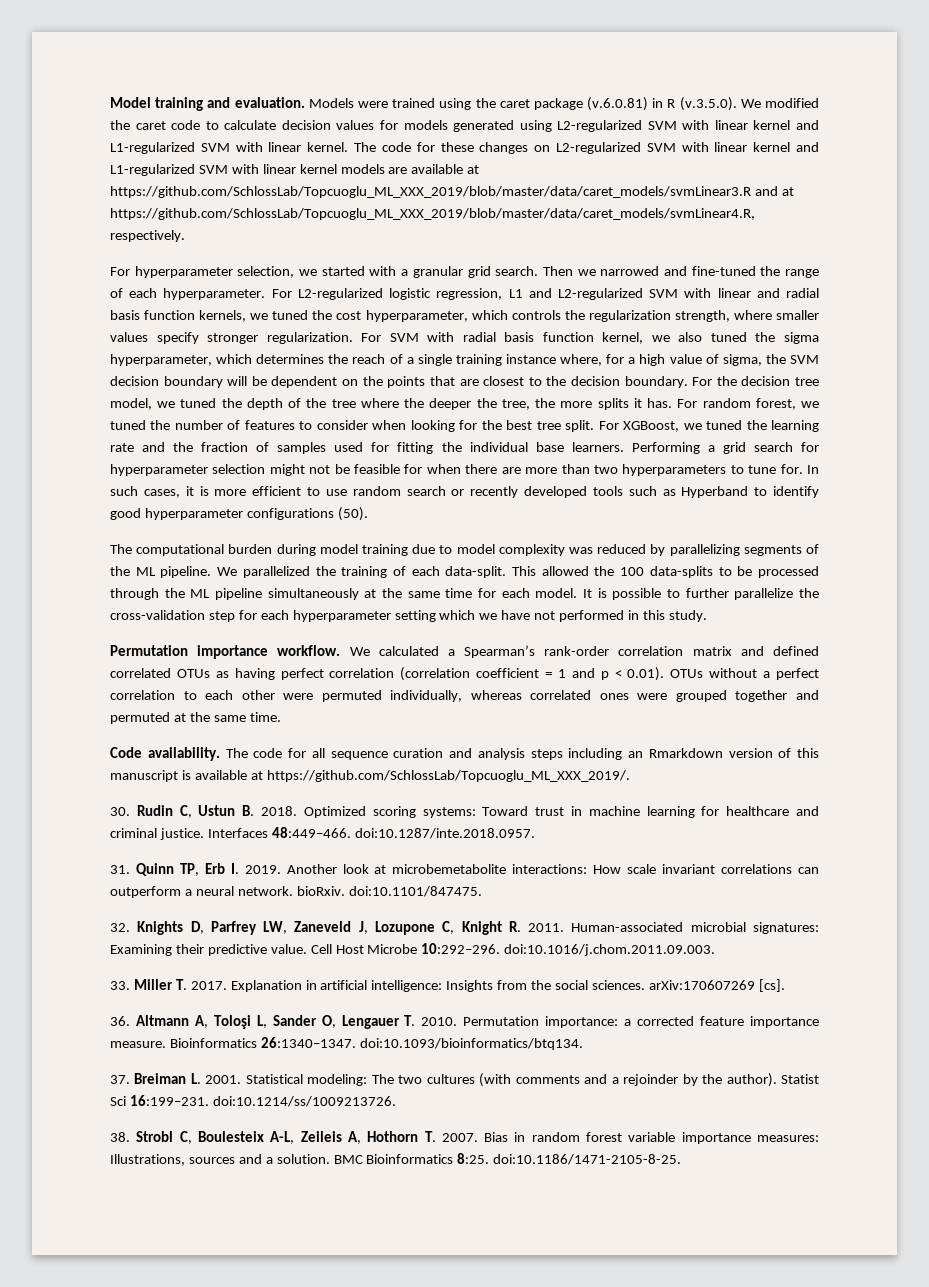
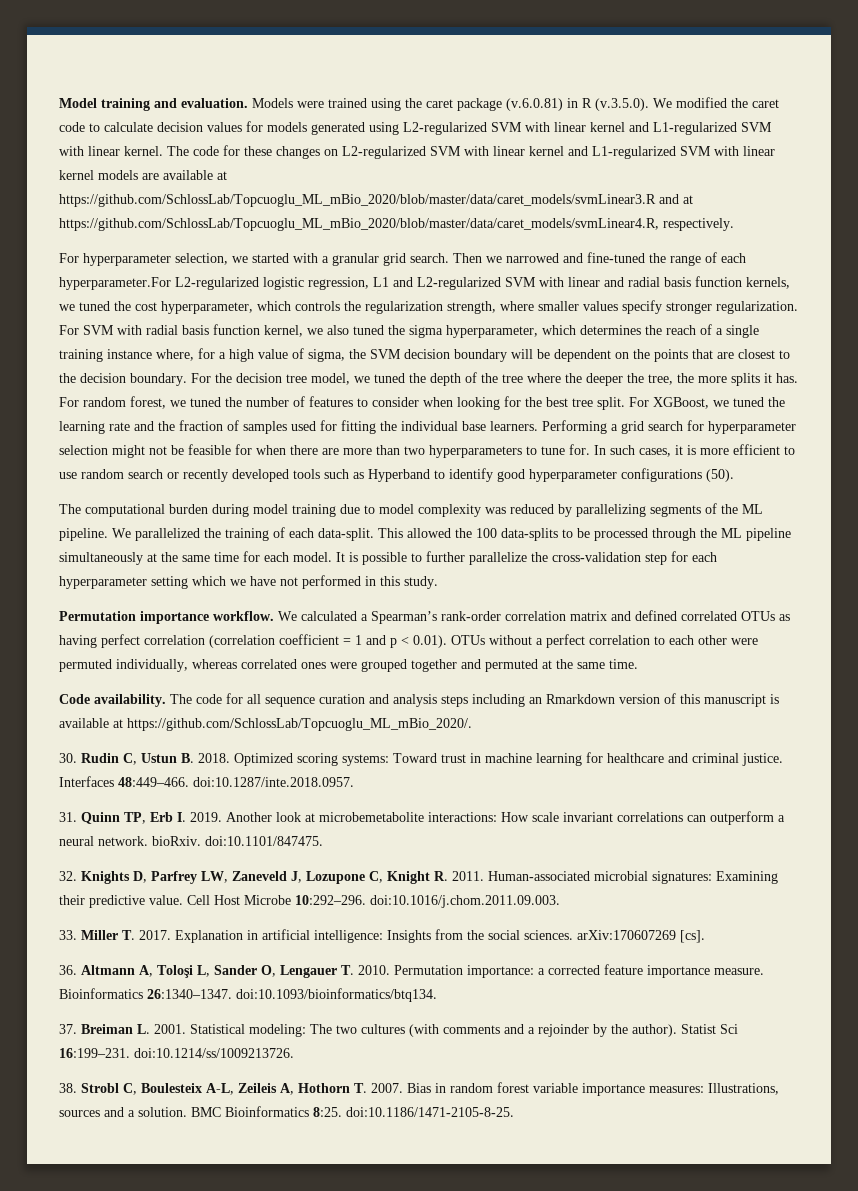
[110,186,751,198] https://github.com/SchlossLab/Topcuoglu_ML_XXX_2019/blob/master/data/caret_models/svmLinear3.R -> [59,194,656,207] https://github.com/SchlossLab/Topcuoglu_ML_mBio_2020/blob/master/data/caret_models/svmLinear3.R
[110,208,755,220] https://github.com/SchlossLab/Topcuoglu_ML_XXX_2019/blob/master/data/caret_models/svmLinear4.R, -> [59,218,659,231] https://github.com/SchlossLab/Topcuoglu_ML_mBio_2020/blob/master/data/caret_models/svmLinear4.R,
[163,288,292,300] hyperparameter. For -> [59,277,171,290] hyperparameter.For
[266,770,630,782] https://github.com/SchlossLab/Topcuoglu_ML_XXX_2019/. -> [127,718,472,731] https://github.com/SchlossLab/Topcuoglu_ML_mBio_2020/.

